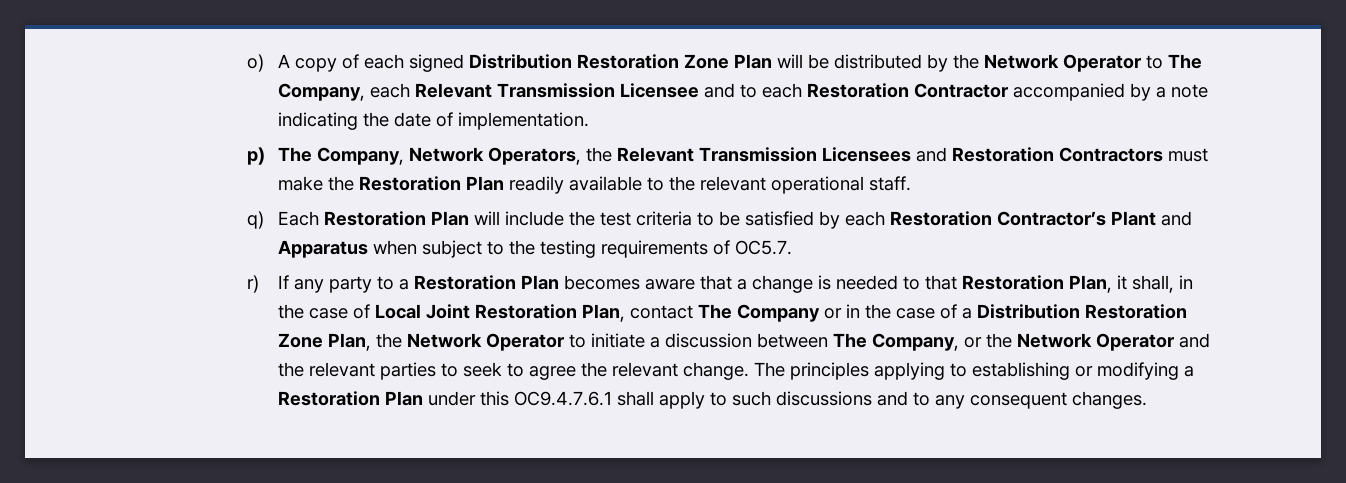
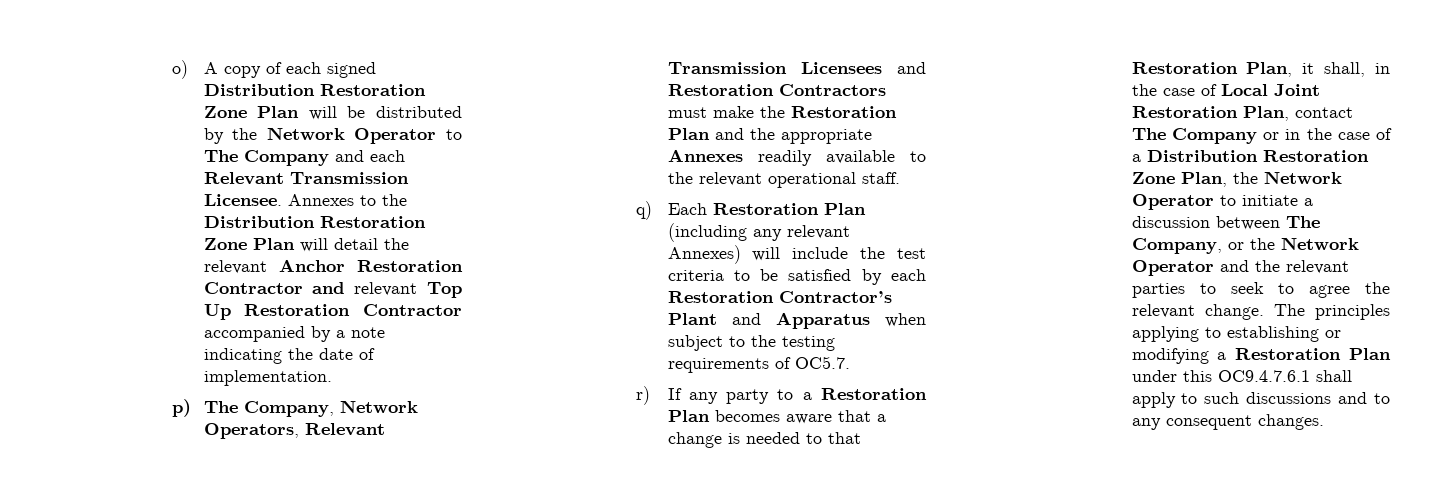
[277,83,365,101] Company, -> [243,150,364,166] Company and
[619,83,802,98] Licensee and to each -> [203,194,407,206] [203,216,426,228] [203,238,409,252] [203,259,464,274] [203,282,462,298] [203,304,231,320] Licensee. Annexes to the Distribution Restoration Zone Plan will detail the relevant Anchor Restoration Contractor and relevant Top Up
[585,147,612,162] the -> (299, 431) none
(504, 183) none -> [714,128,872,144] [667,149,743,162] and the appropriate Annexes
(469, 218) none -> [667,223,850,242] [667,245,741,264] (including any relevant Annexes)

